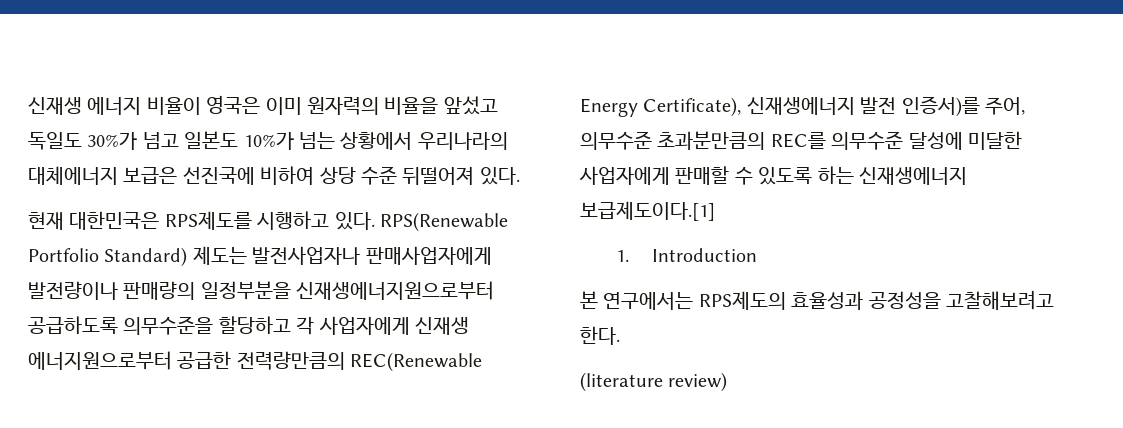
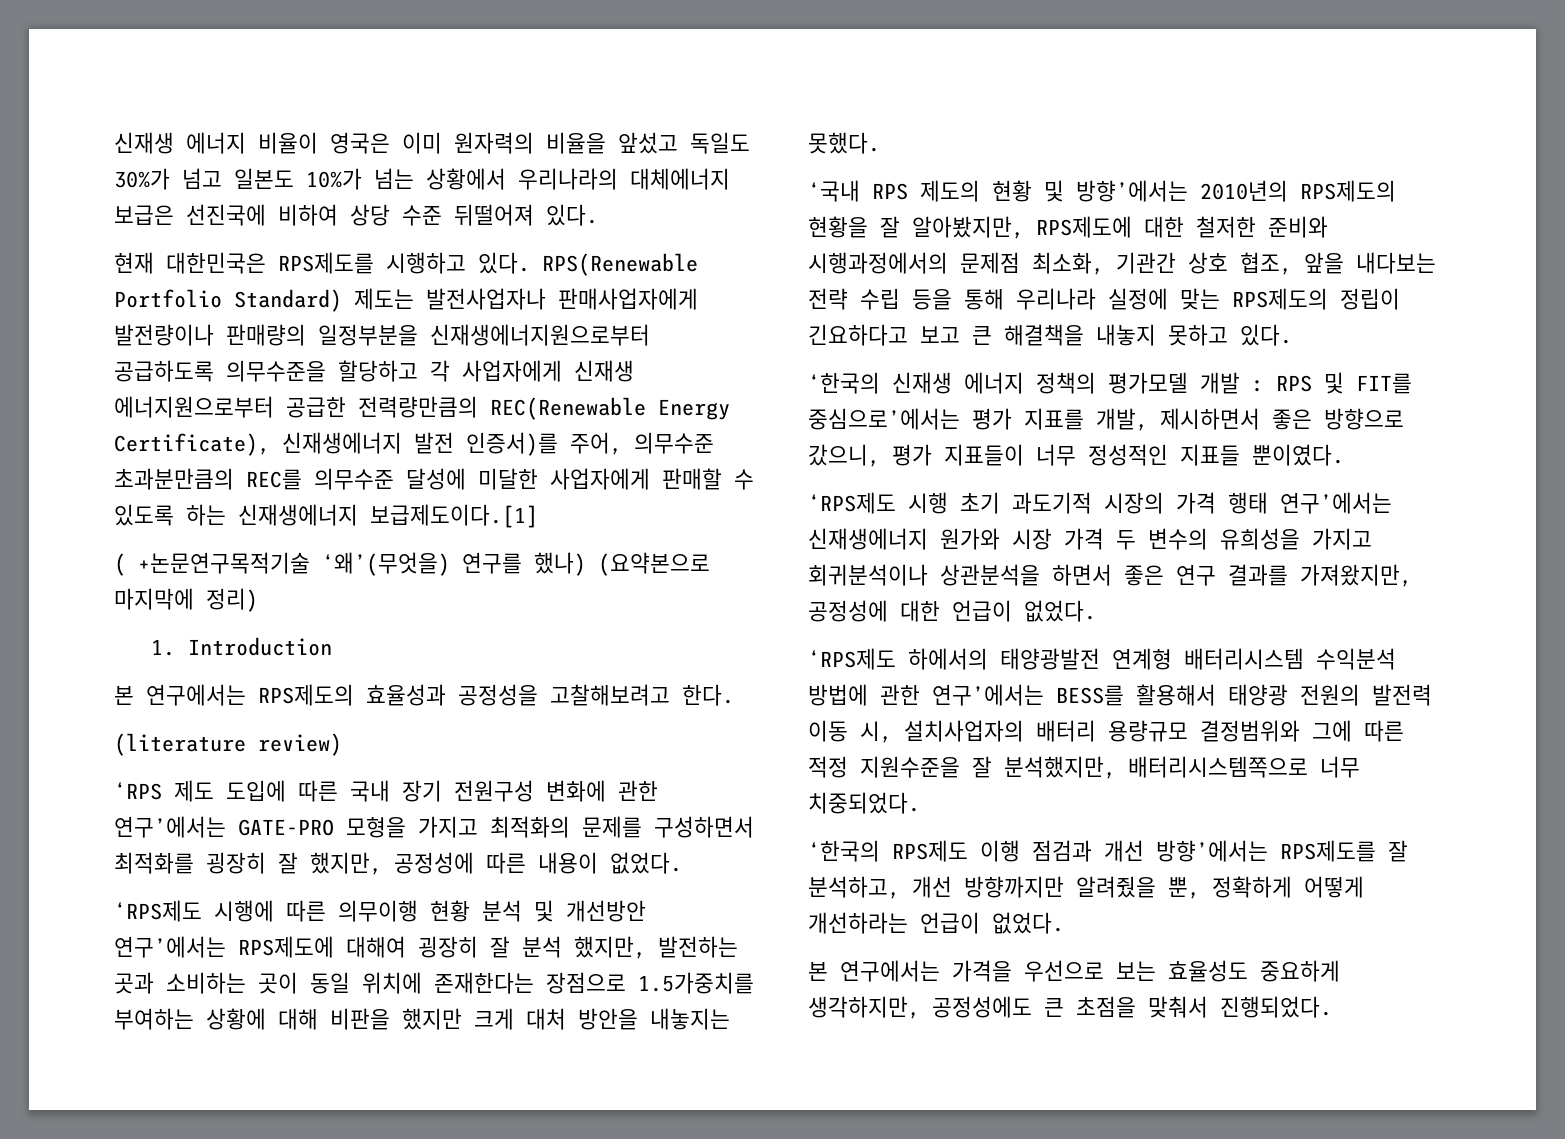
(715, 211) none -> [114,552,710,576] [114,588,258,612] // ( +논문연구목적기술 ‘왜’(무엇을) 연구를 했나) (요약본으로 마지막에 정리)
(728, 382) none -> [114,780,658,802] [114,816,754,838] [114,852,682,875] [114,900,646,922] [114,936,738,959] [114,972,754,994] [114,1008,730,1030] [808,132,880,154] [808,180,1396,202] [808,216,1328,239] [808,252,1436,275] [808,288,1400,310] [808,324,1292,346] [808,372,1412,394] [808,408,1404,431] [808,444,1344,467] [808,492,1392,514] [808,528,1372,550] [808,564,1412,587] [808,600,1096,622] [808,648,1396,670] [808,684,1432,706] [808,720,1404,743] [808,756,1360,779] [808,792,920,814] [808,840,1408,862] [808,876,1364,899] [808,912,1064,934] [808,960,1340,982] [808,996,1332,1019] // ‘RPS 제도 도입에 따른 국내 장기 전원구성 변화에 관한 연구’에서는 GATE-PRO 모형을 가지고 최적화의 문제를 구성하면서 최적화를 굉장히 잘 했지만, 공정성에 따른 내용이 없었다. // ‘RPS제도 시행에 따른 의무이행 현황 분석 및 개선방안 연구’에서는 RPS제도에 대해여 굉장히 잘 분석 했지만, 발전하는 곳과 소비하는 곳이 동일 위치에 존재한다는 장점으로 1.5가중치를 부여하는 상황에 대해 비판을 했지만 크게 대처 방안을 내놓지는 못했다. // ‘국내 RPS 제도의 현황 및 방향’에서는 2010년의 RPS제도의 현황을 잘 알아봤지만, RPS제도에 대한 철저한 준비와 시행과정에서의 문제점 최소화, 기관간 상호 협조, 앞을 내다보는 전략 수립 등을 통해 우리나라 실정에 맞는 RPS제도의 정립이 긴요하다고 보고 큰 해결책을 내놓지 못하고 있다. // ‘한국의 신재생 에너지 정책의 평가모델 개발 : RPS 및 FIT를 중심으로’에서는 평가 지표를 개발, 제시하면서 좋은 방향으로 갔으니, 평가 지표들이 너무 정성적인 지표들 뿐이였다. // ‘RPS제도 시행 초기 과도기적 시장의 가격 행태 연구’에서는 신재생에너지 원가와 시장 가격 두 변수의 유희성을 가지고 회귀분석이나 상관분석을 하면서 좋은 연구 결과를 가져왔지만, 공정성에 대한 언급이 없었다. // ‘RPS제도 하에서의 태양광발전 연계형 배터리시스템 수익분석 방법에 관한 연구’에서는 BESS를 활용해서 태양광 전원의 발전력 이동 시, 설치사업자의 배터리 용량규모 결정범위와 그에 따른 적정 지원수준을 잘 분석했지만, 배터리시스템쪽으로 너무 치중되었다. // ‘한국의 RPS제도 이행 점검과 개선 방향’에서는 RPS제도를 잘 분석하고, 개선 방향까지만 알려줬을 뿐, 정확하게 어떻게 개선하라는 언급이 없었다. // 본 연구에서는 가격을 우선으로 보는 효율성도 중요하게 생각하지만, 공정성에도 큰 초점을 맞춰서 진행되었다.

